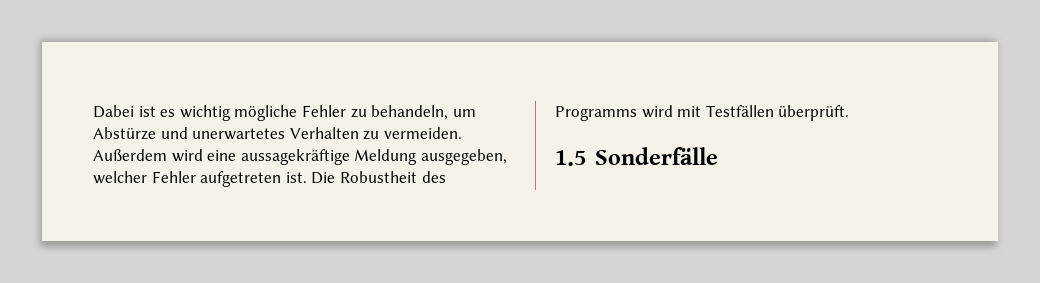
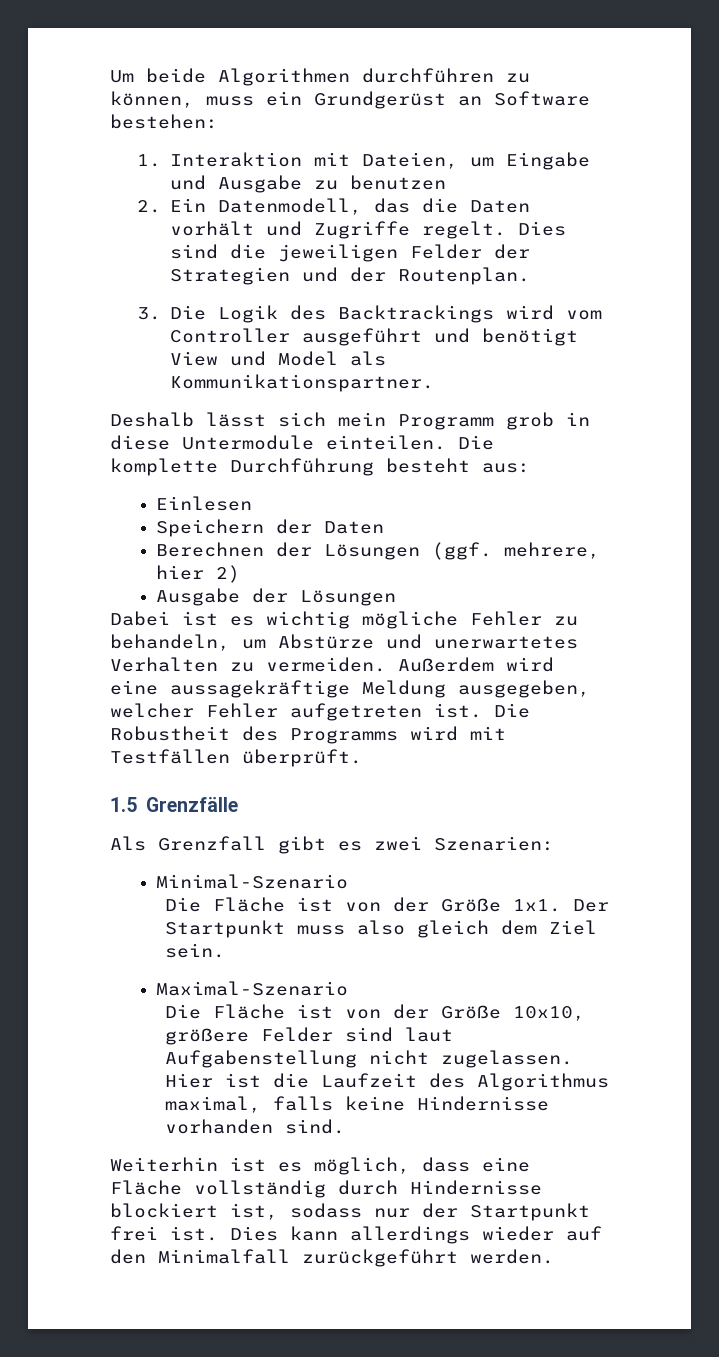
(93, 111) none -> [110,68,530,86] [110,91,590,109] [110,114,218,129] [137,152,590,170] [169,175,446,193] [137,198,530,215] [169,221,566,239] [169,244,530,262] [169,267,530,285] [137,305,602,323] [169,328,578,346] [169,351,386,366] [169,374,434,392] [110,412,590,430] [110,435,494,450] [110,458,530,476] [156,496,253,511] [156,519,385,537] [156,542,601,560] [156,565,241,583] [156,588,397,606] Um beide Algorithmen durchführen zu können, muss ein Grundgerüst an Software bestehen: // 1. Interaktion mit Dateien, um Eingabe und Ausgabe zu benutzen // 2. Ein Datenmodell, das die Daten vorhält und Zugriffe regelt. Dies sind die jeweiligen Felder der Strategien und der Routenplan. // 3. Die Logik des Backtrackings wird vom Controller ausgeführt und benötigt View und Model als Kommunikationspartner. // Deshalb lässt sich mein Programm grob in diese Untermodule einteilen. Die komplette Durchführung besteht aus: // Einlesen // Speichern der Daten // Berechnen der Lösungen (ggf. mehrere, hier 2) // Ausgabe der Lösungen //
[594,147,718,165] Sonderfälle -> [145,797,238,812] [110,836,554,854] [156,874,349,889] [164,897,609,912] [164,920,597,938] [164,943,225,958] [156,981,349,996] [164,1004,585,1021] [164,1027,453,1045] [164,1050,573,1068] [164,1073,609,1091] [164,1096,549,1113] [164,1119,345,1134] [110,1157,530,1175] [110,1180,542,1198] [110,1203,590,1221] [110,1226,602,1244] [110,1249,554,1267] Grenzfälle // Als Grenzfall gibt es zwei Szenarien: // Minimal-Szenario // Die Fläche ist von der Größe 1x1. Der Startpunkt muss also gleich dem Ziel sein. // Maximal-Szenario // Die Fläche ist von der Größe 10x10, größere Felder sind laut Aufgabenstellung nicht zugelassen. Hier ist die Laufzeit des Algorithmus maximal, falls keine Hindernisse vorhanden sind. // Weiterhin ist es möglich, dass eine Fläche vollständig durch Hindernisse blockiert ist, sodass nur der Startpunkt frei ist. Dies kann allerdings wieder auf den Minimalfall zurückgeführt werden.

